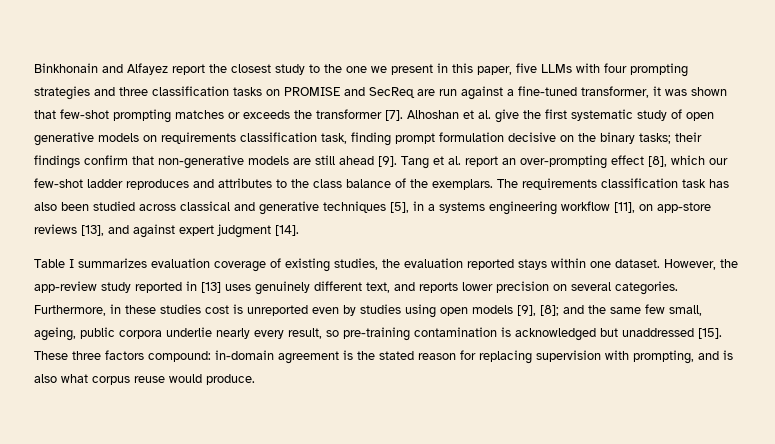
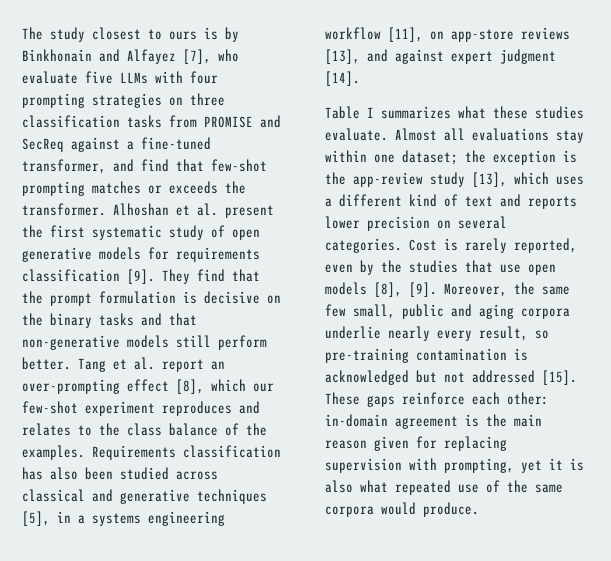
[34,63,512,75] Binkhonain and Alfayez report the closest study to the one we present in this paper, -> [22,27,239,42] [22,49,239,64] [22,71,78,84] The study closest to ours is by Binkhonain and Alfayez [7], who evaluate
[94,87,115,96] and -> [169,97,183,106] on
[266,89,280,96] on -> [169,115,197,128] from
[417,89,457,96] are run -> (64, 145) none
[653,86,727,96] it was shown -> [113,159,169,172] and find
[316,109,403,121] transformer [7]. -> [22,203,106,216] transformer.
[495,109,519,123] give -> [225,205,274,218] present
[143,132,391,146] on requirements classification task, finding -> [148,247,260,262] [22,269,260,284] [22,291,43,304] for requirements classification [9]. They find that the
(504, 137) none -> [183,291,197,304] is
[639,132,702,144] [34,155,397,169] tasks; their findings confirm that non-generative models are still ahead [9]. -> [99,313,197,326] [22,335,267,350] [22,357,71,370] tasks and that non-generative models still perform better.
[87,179,123,188] ladder -> [85,401,155,416] experiment
[218,178,272,188] attributes -> [22,423,71,436] relates
[432,178,706,190] exemplars. The requirements classification task -> [22,445,281,460] examples. Requirements classification
[151,258,738,272] [34,281,390,295] evaluation coverage of existing studies, the evaluation reported stays within one dataset. However, the app-review study reported in [13] uses genuinely different text, -> [458,106,584,119] [325,128,584,143] [325,150,577,165] [325,172,584,187] [325,194,493,207] what these studies evaluate. Almost all evaluations stay within one dataset; the exception is the app-review study [13], which uses a different kind of text
[34,304,584,318] Furthermore, in these studies cost is unreported even by studies using open models [9], [8]; and -> [409,238,577,253] [325,260,556,275] [325,282,507,297] Cost is rarely reported, even by the studies that use open models [8], [9]. Moreover,
[34,327,115,341] ageing, public -> [402,304,514,319] public and aging
[622,328,722,339] [34,350,211,362] unaddressed [15]. These three factors compound: -> [444,370,577,385] [325,392,549,407] not addressed [15]. These gaps reinforce each other:
[379,351,456,360] stated reason -> [514,414,542,427] [325,436,409,451] main reason given
[698,351,719,360] and -> [521,458,563,473] yet it
[92,376,165,385] corpus reuse -> [395,480,563,495] [325,506,374,517] repeated use of the same corpora

